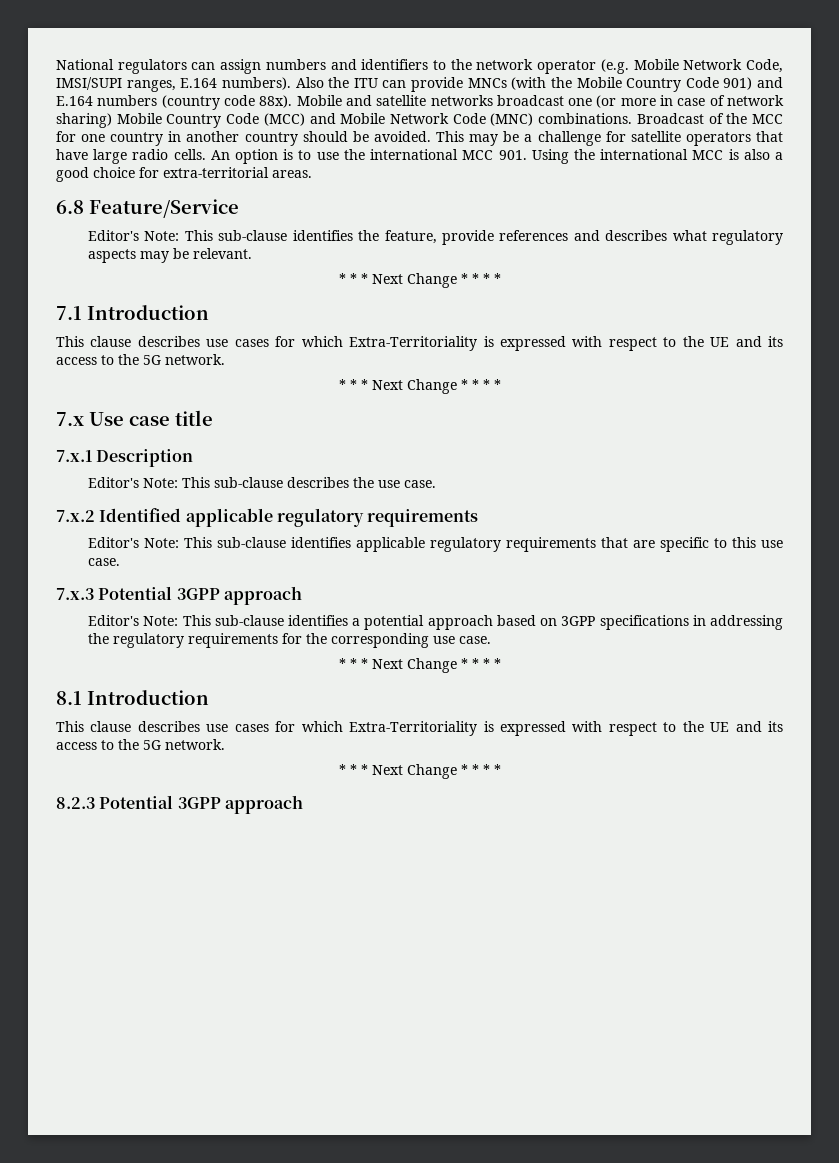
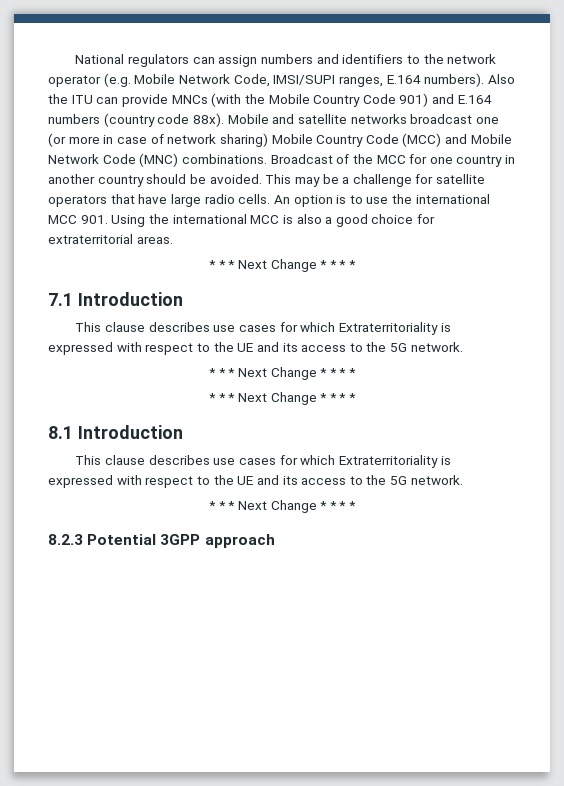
[163,167,269,178] extra-territorial -> [48,234,133,244] extraterritorial
[56,199,239,218] [88,230,784,245] [88,248,253,263] // 6.8 Feature/Service // Editor's Note: This sub-clause identifies the feature, provide references and describes what regulatory aspects may be relevant. -> (173, 240) none
[349,336,478,351] Extra-Territoriality -> [338,322,438,335] Extraterritoriality
[56,410,213,426] [56,449,194,467] [88,477,437,488] [56,508,479,527] [88,537,784,552] [88,558,121,566] [56,586,302,605] [88,615,783,630] [88,633,492,648] // 7.x Use case title // 7.x.1 Description // Editor's Note: This sub-clause describes the use case. // 7.x.2 Identified applicable regulatory requirements // Editor's Note: This sub-clause identifies applicable regulatory requirements that are specific to this use case. // 7.x.3 Potential 3GPP approach // Editor's Note: This sub-clause identifies a potential approach based on 3GPP specifications in addressing the regulatory requirements for the corresponding use case. -> (357, 372) none
[349,721,478,736] Extra-Territoriality -> [338,455,438,468] Extraterritoriality

